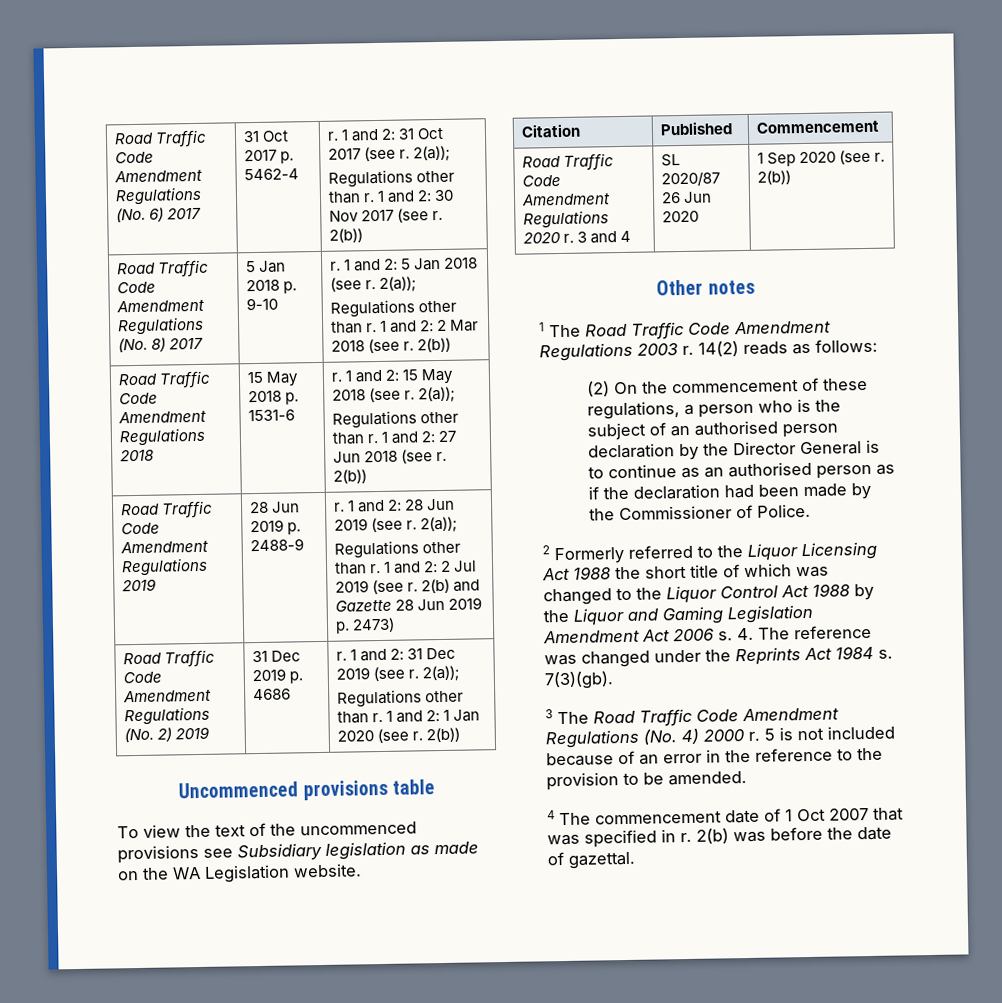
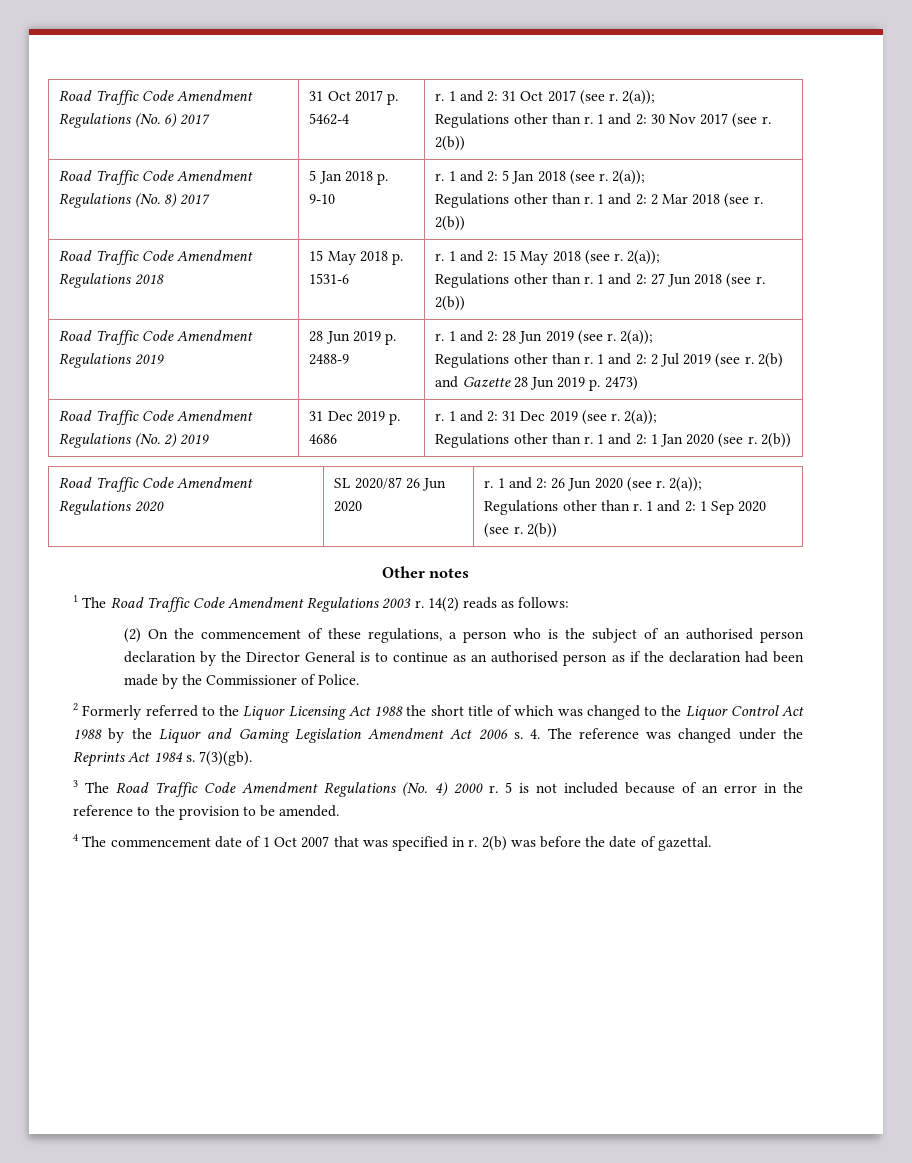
[178,779,435,801] [117,821,417,839] [117,841,479,864] [118,863,362,883] [520,123,581,138] [659,121,733,136] [755,120,879,134] // Uncommenced provisions table // To view the text of the uncommenced provisions see Subsidiary legislation as made on the WA Legislation website. // Citation | Published | Commencement -> (791, 440) none
[562,230,631,244] r. 3 and 4 -> (164, 506) none
(699, 216) none -> [484,477,703,492] [484,500,696,515] r. 1 and 2: 26 Jun 2020 (see r. 2(a)); // Regulations other than r. 1 and 2:

